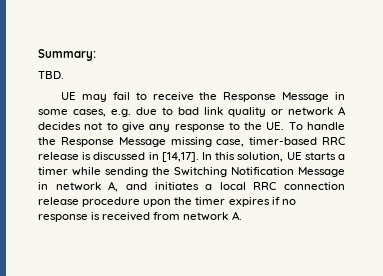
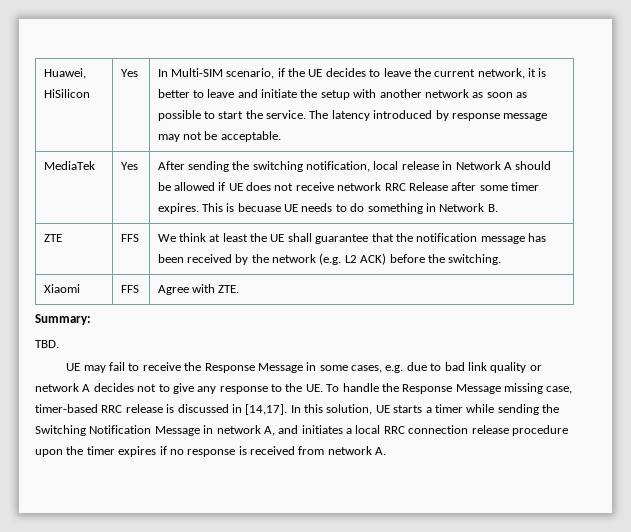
(38, 55) none -> [43,68,86,79] [43,89,90,98] [120,69,138,77] [157,68,547,79] [157,89,528,100] [157,110,548,121] [157,131,281,142] [43,161,95,170] [120,162,138,170] [157,161,552,172] [157,182,540,191] [157,203,498,214] [43,234,62,242] [120,234,139,242] [157,233,547,244] [157,253,502,265] [43,284,80,293] [120,285,139,293] [157,284,240,295] Huawei, HiSilicon | Yes | In Multi-SIM scenario, if the UE decides to leave the current network, it is better to leave and initiate the setup with another network as soon as possible to start the service. The latency introduced by response message may not be acceptable. // MediaTek | Yes | After sending the switching notification, local release in Network A should be allowed if UE does not receive network RRC Release after some timer expires. This is becuase UE needs to do something in Network B. // ZTE | FFS | We think at least the UE shall guarantee that the notification message has been received by the network (e.g. L2 ACK) before the switching. // Xiaomi | FFS | Agree with ZTE. //

